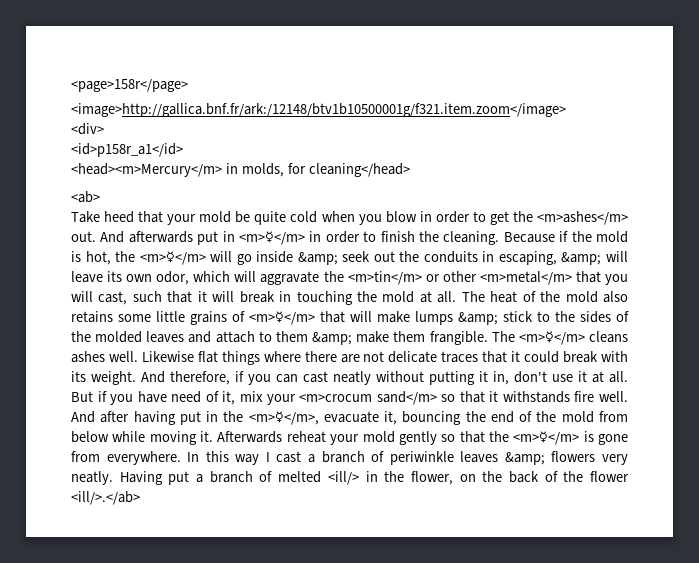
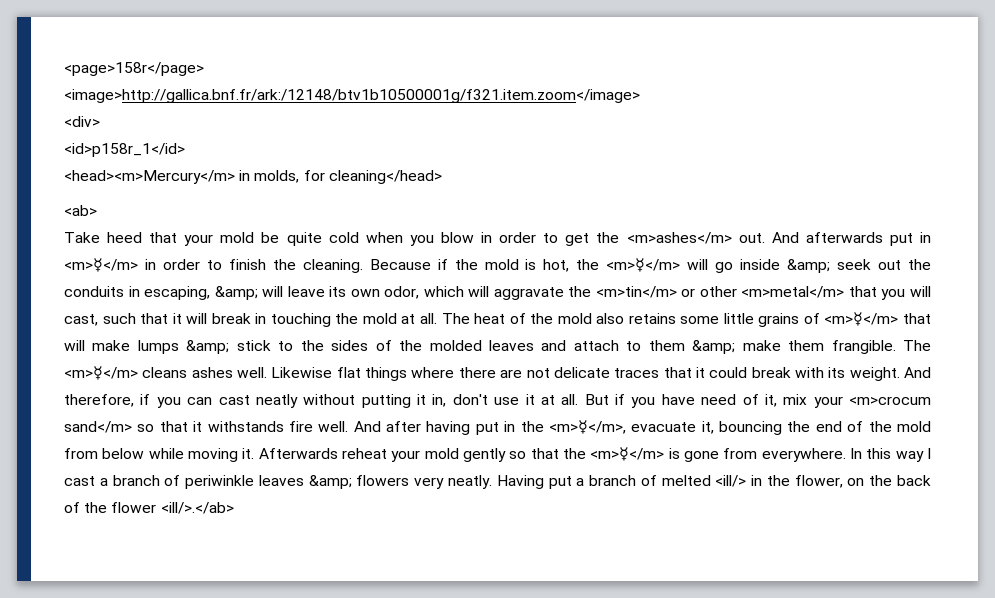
[71,143,183,157] <id>p158r_a1</id> -> [64,143,185,157] <id>p158r_1</id>

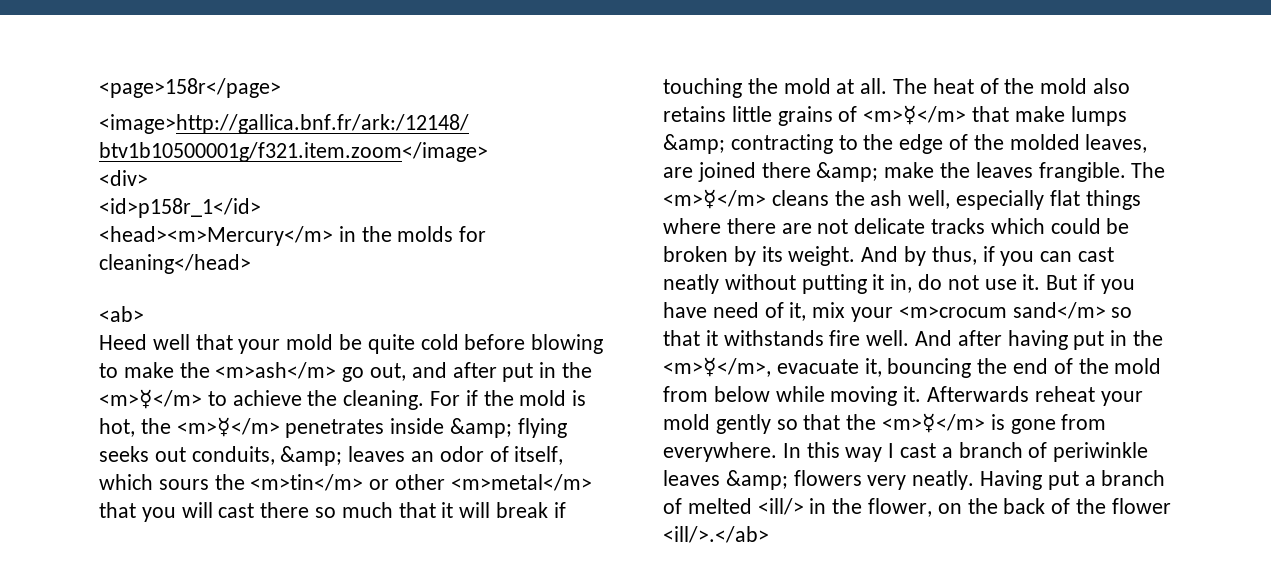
[254,170,300,183] molds, -> [361,226,454,242] the molds
[64,232,143,243] Take heed -> [99,334,190,350] Heed well
[365,232,931,246] [64,258,266,272] when you blow in order to get the <m>ashes</m> out. And afterwards put in <m>☿</m> in order to finish -> [464,334,604,354] [99,362,593,382] [99,389,302,409] before blowing to make the <m>ash</m> go out, and after put in the <m>☿</m> to achieve
[369,259,431,270] Because -> [430,391,461,406] For
[687,259,932,273] [64,286,564,300] will go inside &amp; seek out the conduits in escaping, &amp; will leave its own odor, which will aggravate -> [285,418,567,438] [99,446,564,466] [99,474,209,490] penetrates inside &amp; flying seeks out conduits, &amp; leaves an odor of itself, which sours
[64,313,136,326] cast, such -> [218,502,393,518] cast there so much
[255,313,267,324] in -> [553,502,566,518] if
[680,316,720,324] some -> (726, 114) none
[64,340,85,351] will -> (1010, 114) none
[236,340,271,351] stick -> [730,134,833,154] contracting
[331,340,369,351] sides -> [899,134,944,154] edge
[488,340,932,354] [64,366,333,380] leaves and attach to them &amp; make them frangible. The <m>☿</m> cleans ashes well. Likewise -> [1085,134,1148,153] [663,162,1166,182] [663,189,1045,210] leaves, are joined there &amp; make the leaves frangible. The <m>☿</m> cleans the ash well, especially
[614,367,824,378] traces that it could break with -> [931,218,1130,234] [663,246,756,266] tracks which could be broken by
[64,394,134,407] therefore, -> [904,246,977,266] by thus,
[452,394,579,405] don't use it at all. -> [918,274,1041,290] do not use it.

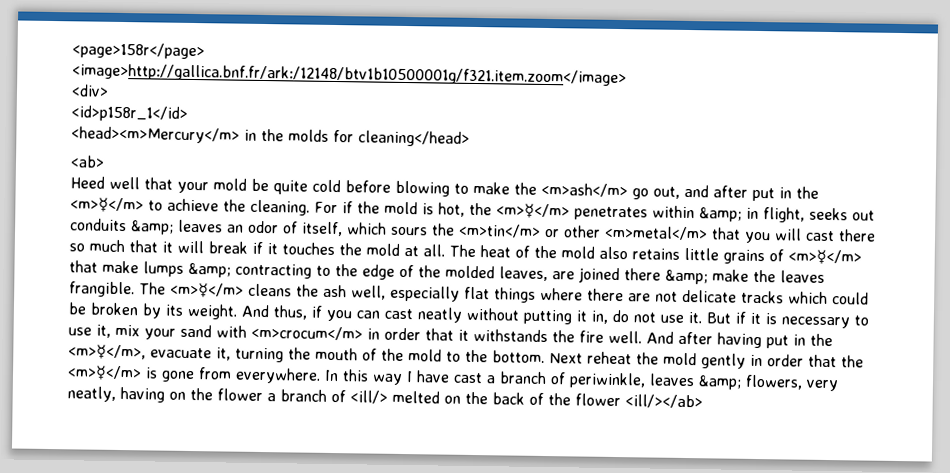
[390,418,567,438] inside &amp; flying -> [652,205,805,223] within &amp; in flight,
[191,446,275,465] conduits, -> [70,218,127,232] conduits
[663,78,742,98] touching -> [267,242,335,256] it touches
[904,246,927,266] by -> (270, 311) none
[1100,279,1135,294] [663,302,1133,322] you have need of it, mix your <m>crocum sand</m> so -> [750,312,869,329] [68,324,421,341] it is necessary to use it, mix your sand with <m>crocum</m> in order
(824, 338) none -> [552,330,575,343] the
[887,358,1162,378] [663,386,1143,406] [663,414,798,434] bouncing the end of the mold from below while moving it. Afterwards reheat your mold gently so -> [235,347,804,369] turning the mouth of the mold to the bottom. Next reheat the mold gently in order
(895, 450) none -> [416,370,450,383] have
[1053,442,1149,462] periwinkle -> [569,372,646,389] periwinkle,
[793,470,1166,490] [663,498,933,517] flowers very neatly. Having put a branch of melted <ill/> in the flower, -> [745,374,839,392] [67,386,440,404] flowers, very neatly, having on the flower a branch of <ill/> melted
[663,526,769,543] <ill/>.</ab> -> [625,394,703,409] <ill/></ab>

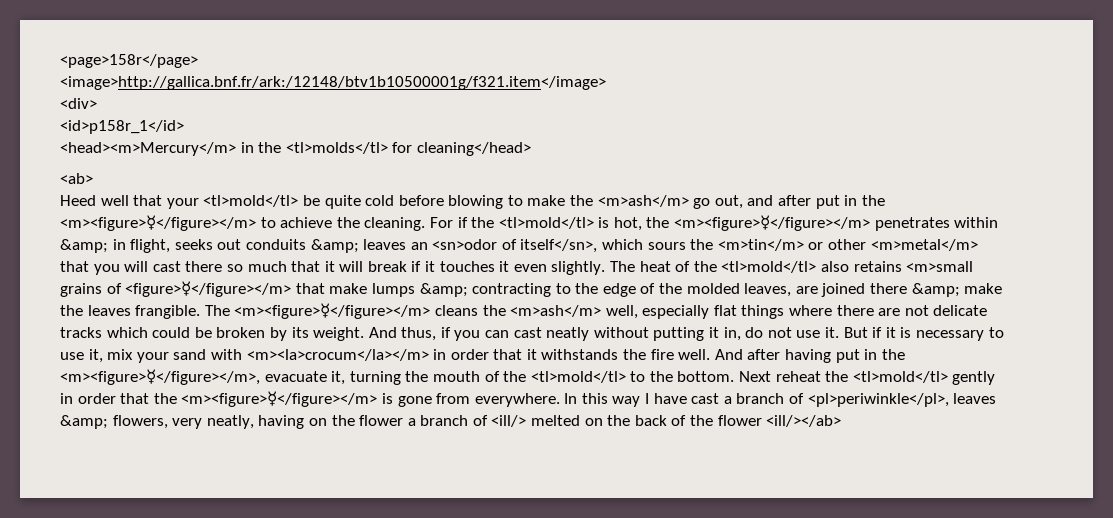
[72,63,627,87] <image>http://gallica.bnf.fr/ark:/12148/btv1b10500001g/f321.item.zoom</image> -> [60,76,606,90] <image>http://gallica.bnf.fr/ark:/12148/btv1b10500001g/f321.item</image>
[288,129,329,142] molds -> [285,142,388,154] <tl>molds</tl>
[213,178,247,191] mold -> [203,195,299,207] <tl>mold</tl>
[70,197,144,213] <m>☿</m> -> [60,215,256,231] <m><figure>☿</figure></m>
[384,201,418,215] mold -> [498,217,594,229] <tl>mold</tl>
[496,203,570,219] <m>☿</m> -> [674,215,871,231] <m><figure>☿</figure></m>
[248,220,343,237] odor of itself, -> [432,239,598,253] <sn>odor of itself</sn>,
[339,243,445,257] the mold at all. -> [499,261,606,275] it even slightly.
[561,246,595,259] mold -> [721,261,817,273] <tl>mold</tl>
[684,247,719,261] little -> [906,261,974,272] <m>small
[788,249,862,265] <m>☿</m> -> [125,281,292,297] <figure>☿</figure></m>
[170,282,244,298] <m>☿</m> -> [234,303,431,319] <m><figure>☿</figure></m>
[323,284,347,298] ash -> [510,305,602,317] <m>ash</m>
[251,325,363,341] <m>crocum</m> -> [246,349,429,361] <m><la>crocum</la></m>
[68,344,146,360] <m>☿</m>, -> [60,369,260,385] <m><figure>☿</figure></m>,
[408,349,442,362] mold -> [530,371,626,383] <tl>mold</tl>
[663,352,697,366] mold -> [852,371,948,383] <tl>mold</tl>
[67,365,142,381] <m>☿</m> -> [181,391,378,407] <m><figure>☿</figure></m>
[569,372,646,389] periwinkle, -> [807,393,949,407] <pl>periwinkle</pl>,

